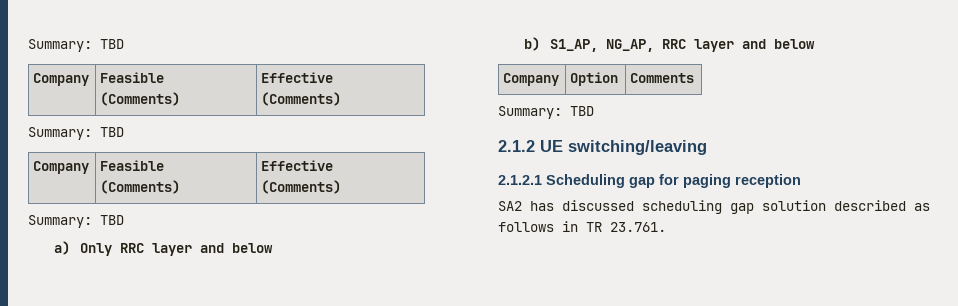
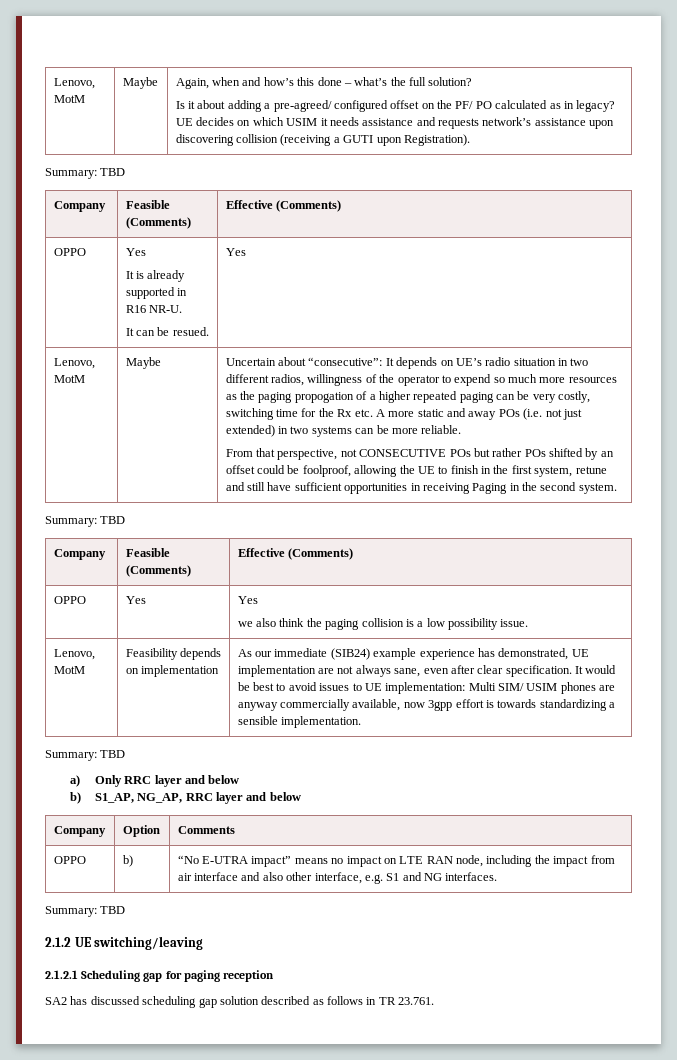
[28,39,124,52] [33,73,90,86] [100,72,165,83] [100,92,181,106] [261,72,334,83] [261,92,342,106] [28,127,124,140] [33,161,90,174] [100,160,165,171] [100,180,181,194] [261,160,334,171] [261,180,342,194] Summary: TBD // Company | Feasible (Comments) | Effective (Comments) // Summary: TBD // Company | Feasible (Comments) | Effective (Comments) -> [53,78,95,89] [53,95,85,103] [122,77,158,89] [175,77,473,89] [175,100,616,112] [175,117,615,129] [175,134,470,146] [45,168,126,179] [53,201,106,212] [125,200,170,209] [125,217,191,229] [225,200,342,212] [53,248,86,256] [125,248,146,256] [125,270,186,282] [125,287,188,299] [125,305,183,313] [125,327,209,336] [225,248,246,256] [53,358,95,369] [53,375,85,383] [125,357,161,369] [225,357,589,369] [225,374,617,386] [225,391,591,403] [225,408,582,420] [225,425,462,437] [225,448,614,460] [225,465,607,477] [225,482,617,494] [45,516,126,527] [53,549,106,560] [125,548,170,557] [125,565,191,577] [237,548,354,560] [53,596,86,604] [125,596,146,604] [237,596,258,604] [237,618,529,630] [53,649,95,660] [53,666,85,674] [125,648,222,660] [125,665,220,677] [237,648,589,660] [237,665,617,677] [237,682,616,694] [237,699,616,711] [237,716,362,728] Lenovo, MotM | Maybe | Again, when and how’s this done – what’s the full solution? // Is it about adding a pre-agreed/ configured offset on the PF/ PO calculated as in legacy? UE decides on which USIM it needs assistance and requests network’s assistance upon discovering collision (receiving a GUTI upon Registration). // Summary: TBD // Company | Feasible (Comments) | Effective (Comments) // OPPO | Yes // It is already supported in R16 NR-U. // It can be resued. | Yes // Lenovo, MotM | Maybe | Uncertain about “consecutive”: It depends on UE’s radio situation in two different radios, willingness of the operator to expend so much more resources as the paging propogation of a higher repeated paging can be very costly, switching time for the Rx etc. A more static and away POs (i.e. not just extended) in two systems can be more reliable. // From that perspective, not CONSECUTIVE POs but rather POs shifted by an offset could be foolproof, allowing the UE to finish in the first system, retune and still have sufficient opportunities in receiving Paging in the second system. // Summary: TBD // Company | Feasible (Comments) | Effective (Comments) // OPPO | Yes | Yes // we also think the paging collision is a low possibility issue. // Lenovo, MotM | Feasibility depends on implementation | As our immediate (SIB24) example experience has demonstrated, UE implementation are not always sane, even after clear specification. It would be best to avoid issues to UE implementation: Multi SIM/ USIM phones are anyway commercially available, now 3gpp effort is towards standardizing a sensible implementation.
(695, 78) none -> [53,856,86,864] [122,855,133,867] [177,855,615,867] [177,872,498,884] // OPPO | b) | “No E-UTRA impact” means no impact on LTE RAN node, including the impact from air interface and also other interface, e.g. S1 and NG interfaces.

